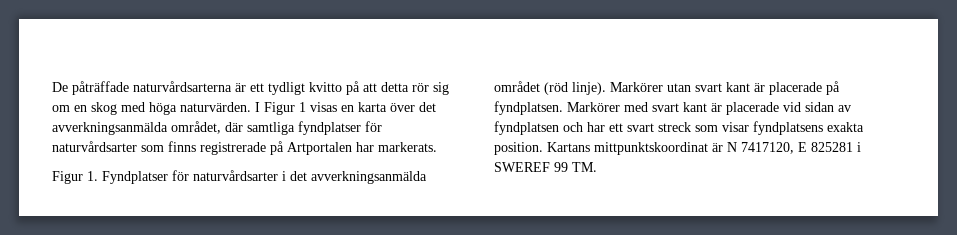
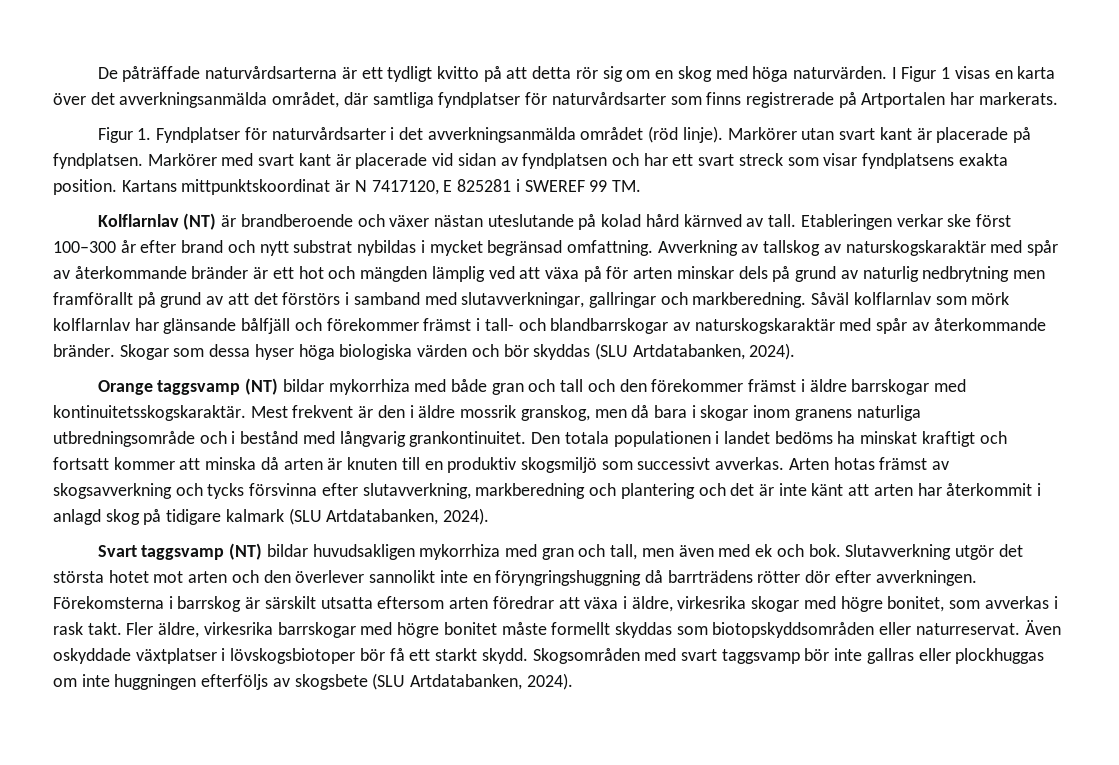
(597, 167) none -> [97,213,1011,230] [53,240,1059,256] [53,266,1045,282] [53,292,1010,308] [53,318,1046,334] [53,343,796,360] [97,378,966,395] [53,405,921,421] [53,431,1007,447] [53,457,950,473] [53,483,1042,499] [53,508,490,525] [97,543,1023,560] [53,570,977,586] [53,596,1058,612] [53,620,1061,638] [53,648,1045,664] [53,673,573,690] // Kolflarnlav (NT) är brandberoende och växer nästan uteslutande på kolad hård kärnved av tall. Etableringen verkar ske först 100–300 år efter brand och nytt substrat nybildas i mycket begränsad omfattning. Avverkning av tallskog av naturskogskaraktär med spår av återkommande bränder är ett hot och mängden lämplig ved att växa på för arten minskar dels på grund av naturlig nedbrytning men framförallt på grund av att det förstörs i samband med slutavverkningar, gallringar och markberedning. Såväl kolflarnlav som mörk kolflarnlav har glänsande bålfjäll och förekommer främst i tall- och blandbarrskogar av naturskogskaraktär med spår av återkommande bränder. Skogar som dessa hyser höga biologiska värden och bör skyddas (SLU Artdatabanken, 2024). // Orange taggsvamp (NT) bildar mykorrhiza med både gran och tall och den förekommer främst i äldre barrskogar med kontinuitetsskogskaraktär. Mest frekvent är den i äldre mossrik granskog, men då bara i skogar inom granens naturliga utbredningsområde och i bestånd med långvarig grankontinuitet. Den totala populationen i landet bedöms ha minskat kraftigt och fortsatt kommer att minska då arten är knuten till en produktiv skogsmiljö som successivt avverkas. Arten hotas främst av skogsavverkning och tycks försvinna efter slutavverkning, markberedning och plantering och det är inte känt att arten har återkommit i anlagd skog på tidigare kalmark (SLU Artdatabanken, 2024). // Svart taggsvamp (NT) bildar huvudsakligen mykorrhiza med gran och tall, men även med ek och bok. Slutavverkning utgör det största hotet mot arten och den överlever sannolikt inte en föryngringshuggning då barrträdens rötter dör efter avverkningen. Förekomsterna i barrskog är särskilt utsatta eftersom arten föredrar att växa i äldre, virkesrika skogar med högre bonitet, som avverkas i rask takt. Fler äldre, virkesrika barrskogar med högre bonitet måste formellt skyddas som biotopskyddsområden eller naturreservat. Även oskyddade växtplatser i lövskogsbiotoper bör få ett starkt skydd. Skogsområden med svart taggsvamp bör inte gallras eller plockhuggas om inte huggningen efterföljs av skogsbete (SLU Artdatabanken, 2024).

